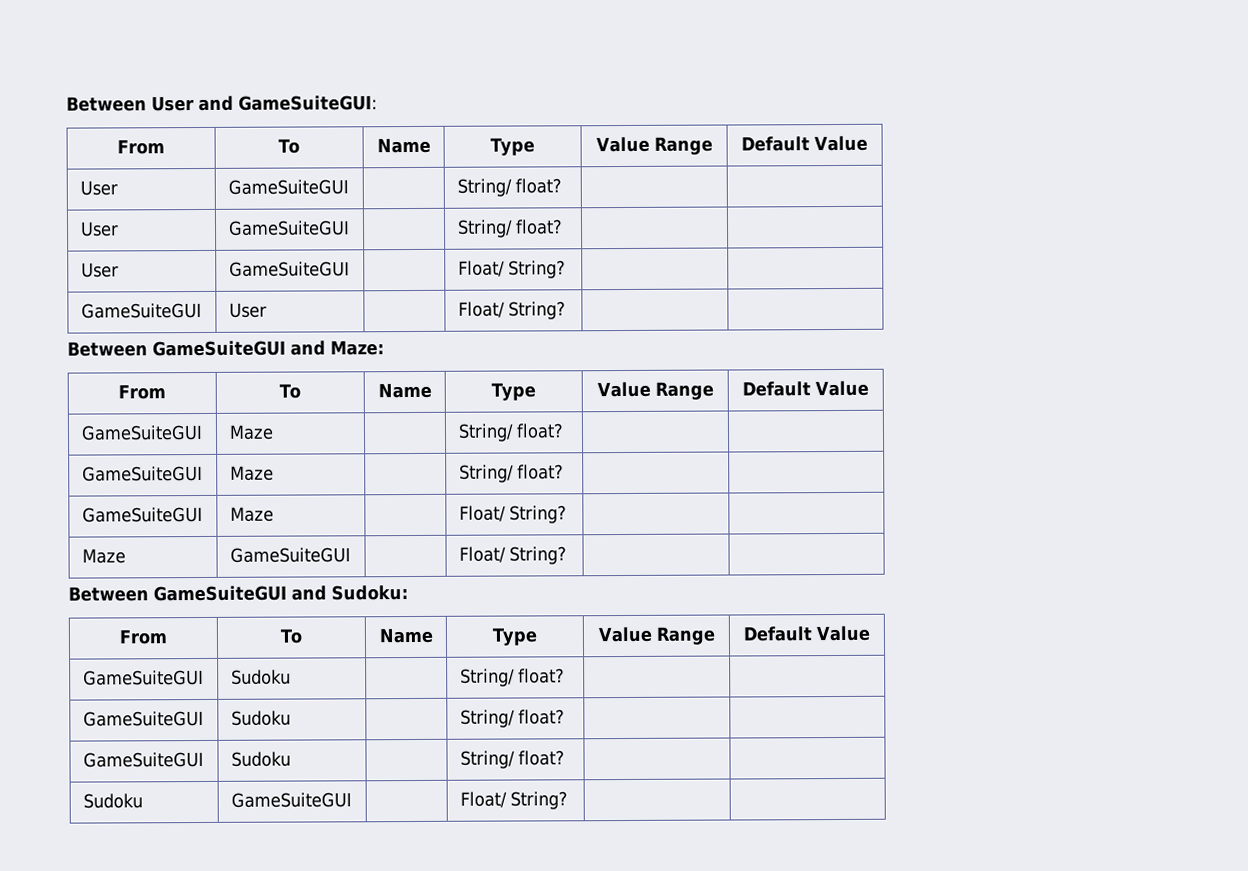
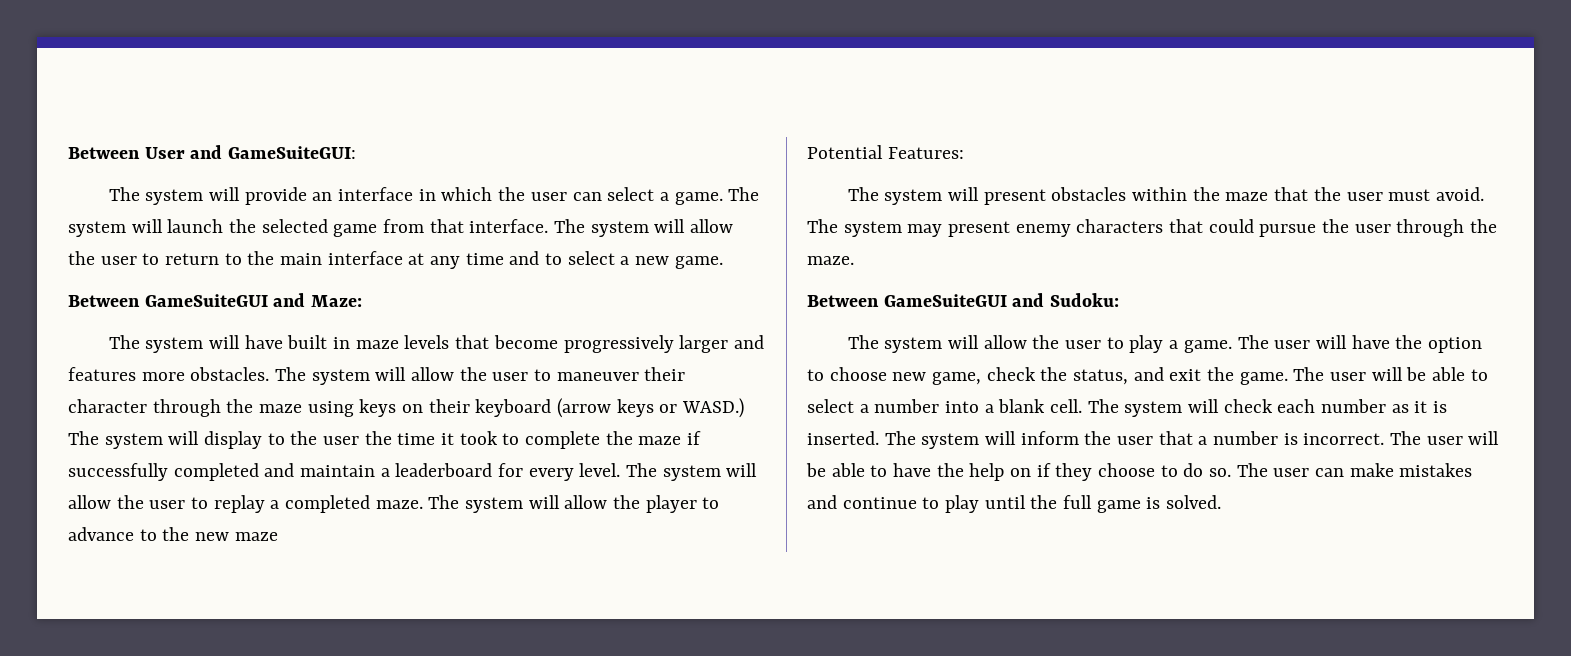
[117,139,166,155] [277,138,301,154] [376,137,431,154] [489,137,536,156] [595,136,713,155] [741,135,869,152] [79,180,118,196] [227,179,349,195] [456,178,562,197] [79,221,119,237] [227,220,350,236] [456,219,563,238] [80,262,119,278] [228,261,350,277] [457,260,566,279] [80,302,202,319] [228,302,267,318] [457,301,566,320] [67,340,384,357] [118,384,167,400] [278,383,302,399] [377,382,432,399] [490,382,537,401] [596,381,714,400] [742,380,870,397] [80,424,203,441] [228,424,274,440] [457,423,564,442] [81,465,203,482] [229,465,274,481] [458,464,564,483] [81,506,203,523] [229,506,274,522] [458,505,567,524] [81,548,126,564] [229,547,351,563] [458,546,567,565] [68,585,408,602] [119,629,168,645] [279,628,303,644] [378,627,433,644] [491,627,538,646] [597,626,715,645] [743,625,871,642] [82,669,204,686] [230,669,291,685] [459,668,565,687] [82,710,204,727] [230,710,291,726] [459,709,565,728] [82,751,204,768] [230,751,291,767] [459,750,565,769] [82,793,143,809] [230,792,352,808] [459,791,568,810] // From | To | Name | Type | Value Range | Default Value // User | GameSuiteGUI | | String/ float? | | // User | GameSuiteGUI | | String/ float? | | // User | GameSuiteGUI | | Float/ String? | | // GameSuiteGUI | User | | Float/ String? | | // Between GameSuiteGUI and Maze: // From | To | Name | Type | Value Range | Default Value // GameSuiteGUI | Maze | | String/ float? | | // GameSuiteGUI | Maze | | String/ float? | | // GameSuiteGUI | Maze | | Float/ String? | | // Maze | GameSuiteGUI | | Float/ String? | | // Between GameSuiteGUI and Sudoku: // From | To | Name | Type | Value Range | Default Value // GameSuiteGUI | Sudoku | | String/ float? | | // GameSuiteGUI | Sudoku | | String/ float? | | // GameSuiteGUI | Sudoku | | String/ float? | | // Sudoku | GameSuiteGUI | | Float/ String? | | -> [108,187,760,205] [68,219,734,237] [68,251,723,269] [68,293,363,307] [108,335,764,353] [68,367,686,385] [68,398,745,418] [68,431,702,449] [68,463,758,481] [68,495,720,513] [68,527,278,541] [807,145,964,159] [847,187,1484,205] [807,219,1498,237] [807,256,854,265] [807,293,1120,307] [847,335,1482,353] [807,367,1488,385] [807,399,1448,417] [807,431,1500,449] [806,463,1473,481] [807,495,1222,513] // The system will provide an interface in which the user can select a game. The system will launch the selected game from that interface. The system will allow the user to return to the main interface at any time and to select a new game. // Between GameSuiteGUI and Maze: // The system will have built in maze levels that become progressively larger and features more obstacles. The system will allow the user to maneuver their character through the maze using keys on their keyboard (arrow keys or WASD.) The system will display to the user the time it took to complete the maze if successfully completed and maintain a leaderboard for every level. The system will allow the user to replay a completed maze. The system will allow the player to advance to the new maze // Potential Features: // The system will present obstacles within the maze that the user must avoid. The system may present enemy characters that could pursue the user through the maze. // Between GameSuiteGUI and Sudoku: // The system will allow the user to play a game. The user will have the option to choose new game, check the status, and exit the game. The user will be able to select a number into a blank cell. The system will check each number as it is inserted. The system will inform the user that a number is incorrect. The user will be able to have the help on if they choose to do so. The user can make mistakes and continue to play until the full game is solved.

